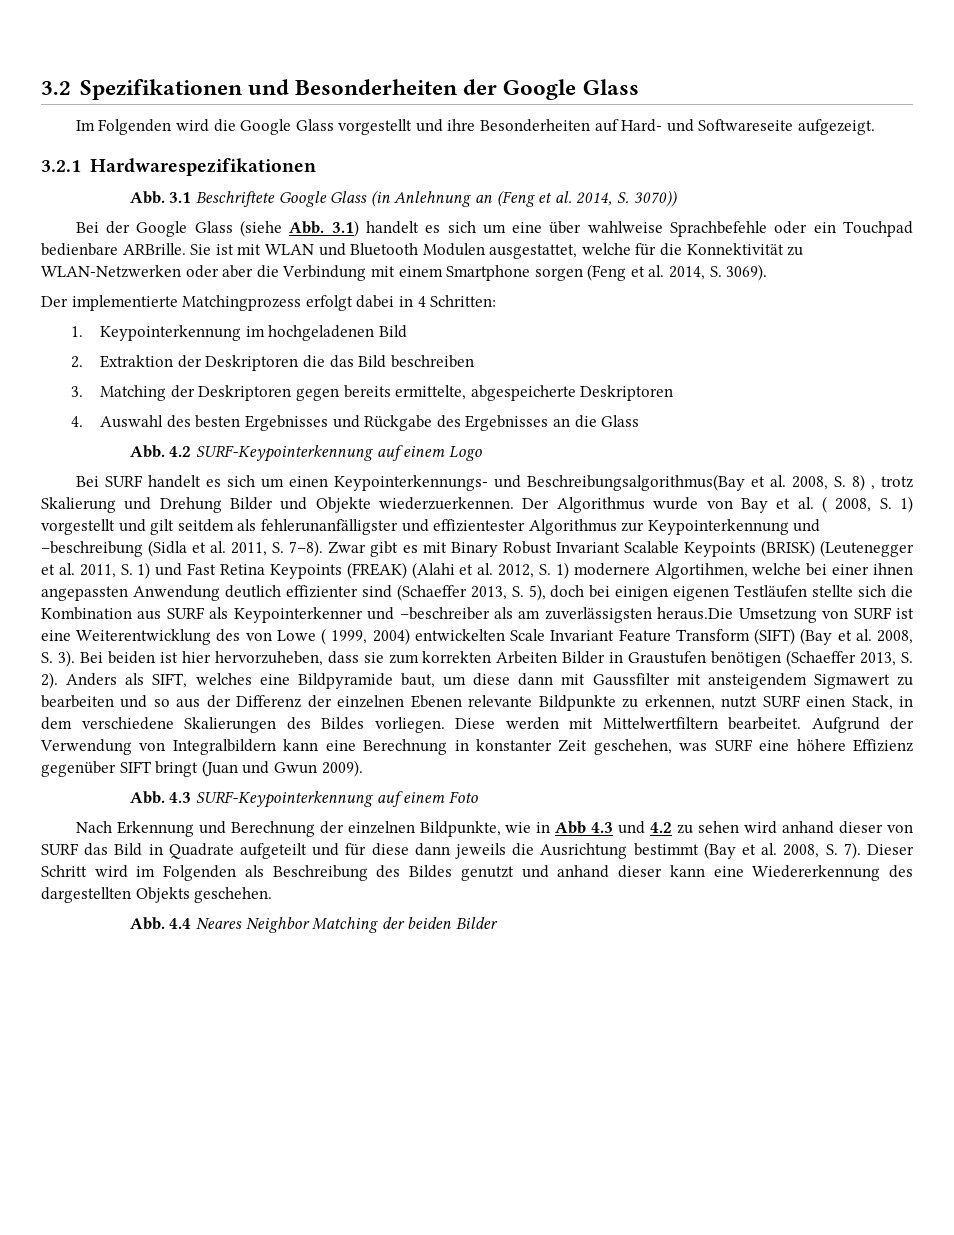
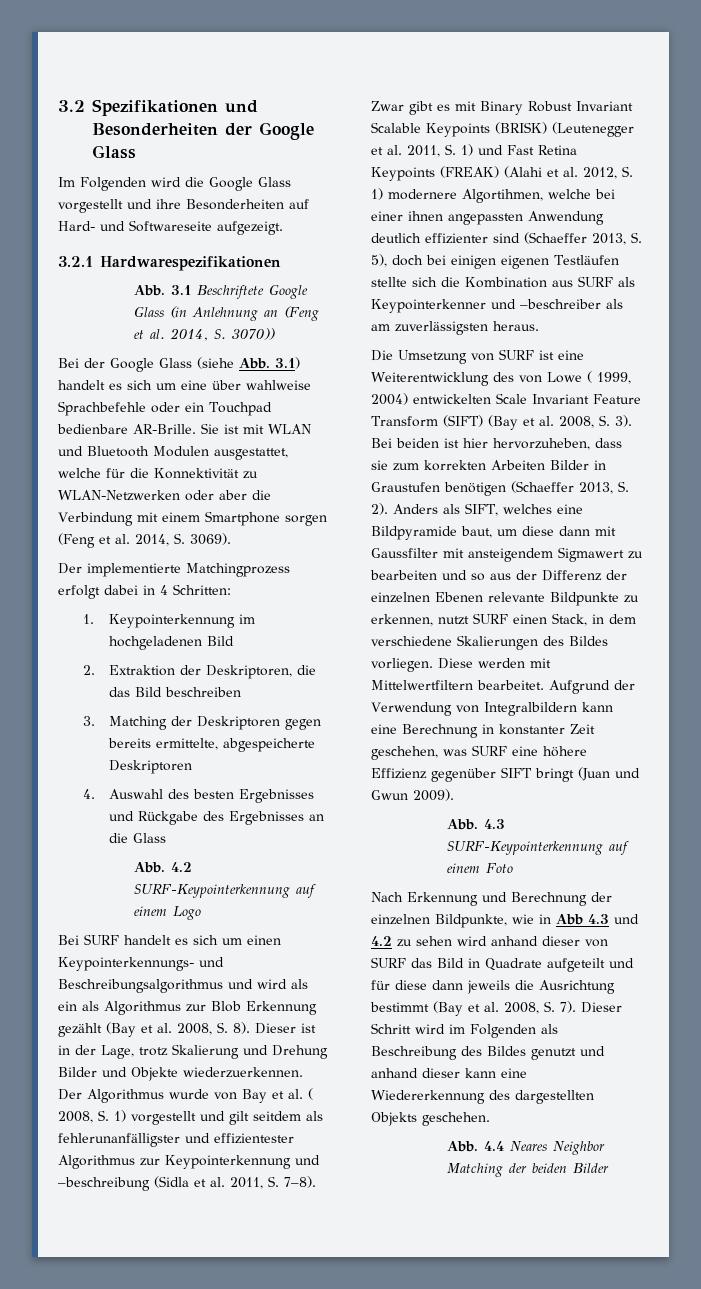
[122,243,186,255] ARBrille. -> [133,424,196,434] AR-Brille.
[205,355,299,371] Deskriptoren -> [205,665,292,679] Deskriptoren,
[526,474,875,491] Beschreibungsalgorithmus(Bay et al. 2008, S. 8) , -> [58,979,308,993] [58,1001,317,1015] [58,1022,316,1037] [58,1045,134,1059] Beschreibungsalgorithmus und wird als ein als Algorithmus zur Blob Erkennung gezählt (Bay et al. 2008, S. 8). Dieser ist in der Lage,
[657,607,734,620] heraus.Die -> [493,321,539,331] [371,350,393,361] heraus. // Die

